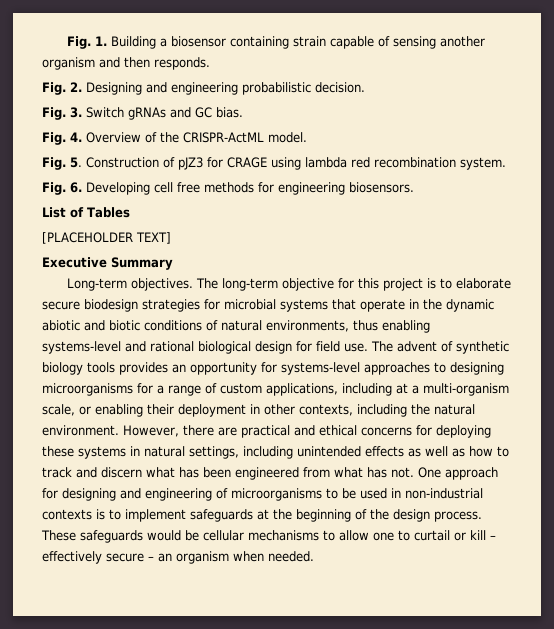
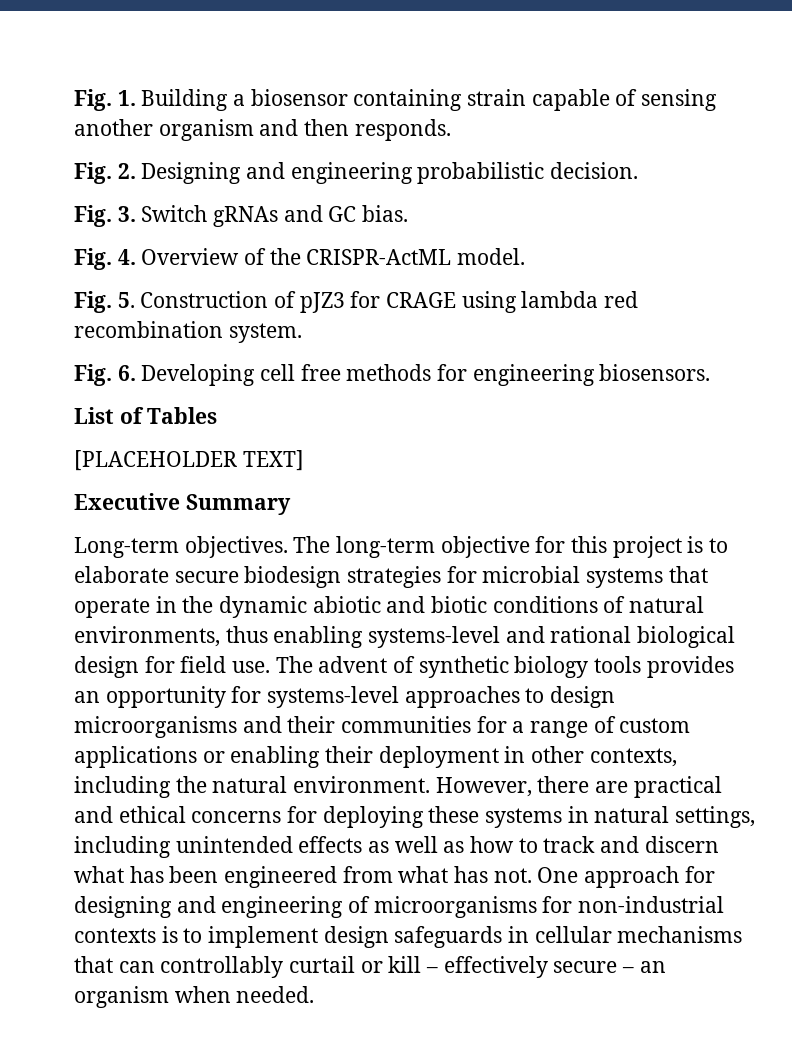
[450,362,504,375] [42,383,133,396] designing microorganisms -> [550,686,616,708] [74,716,472,738] design microorganisms and their communities
[266,383,509,396] [42,404,75,416] applications, including at a multi-organism scale, -> [74,746,197,768] applications
[326,488,401,499] to be used in -> [542,896,573,913] for
[190,509,482,522] [41,530,410,543] safeguards at the beginning of the design process. These safeguards would be cellular mechanisms to allow one to -> [323,926,743,948] [74,956,284,978] design safeguards in cellular mechanisms that can controllably

